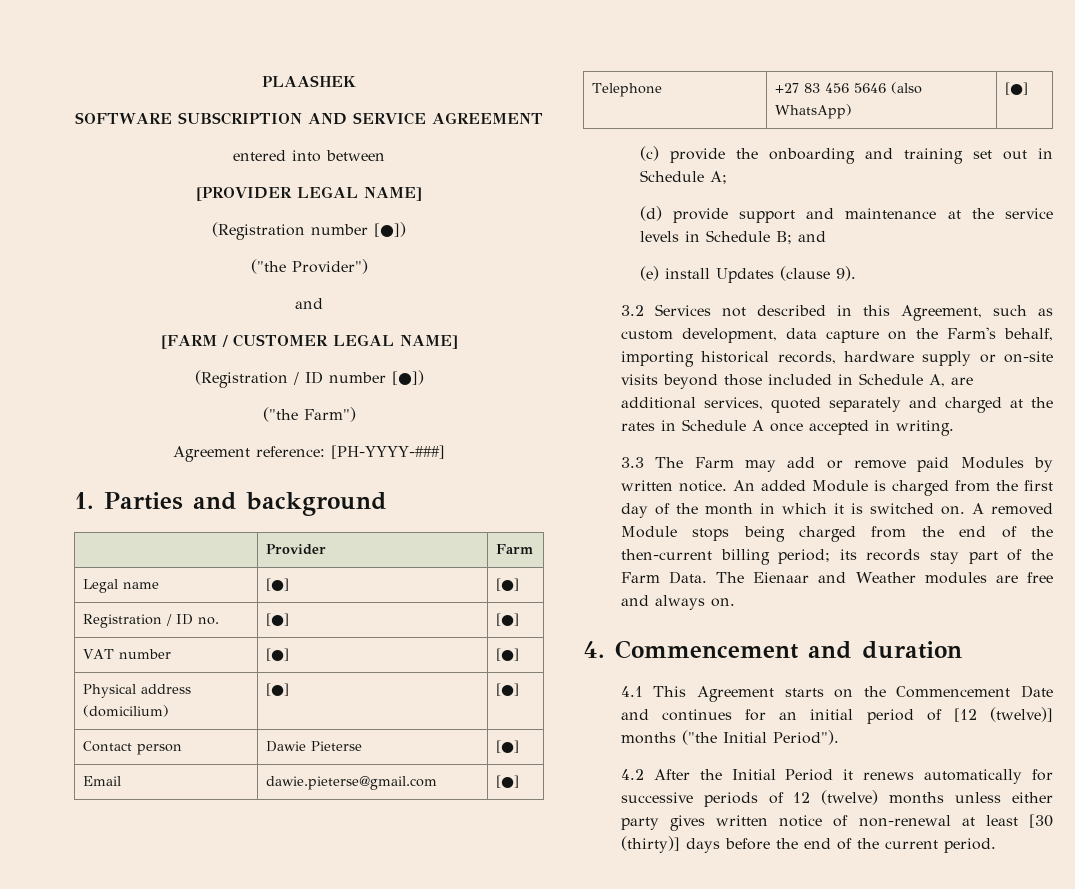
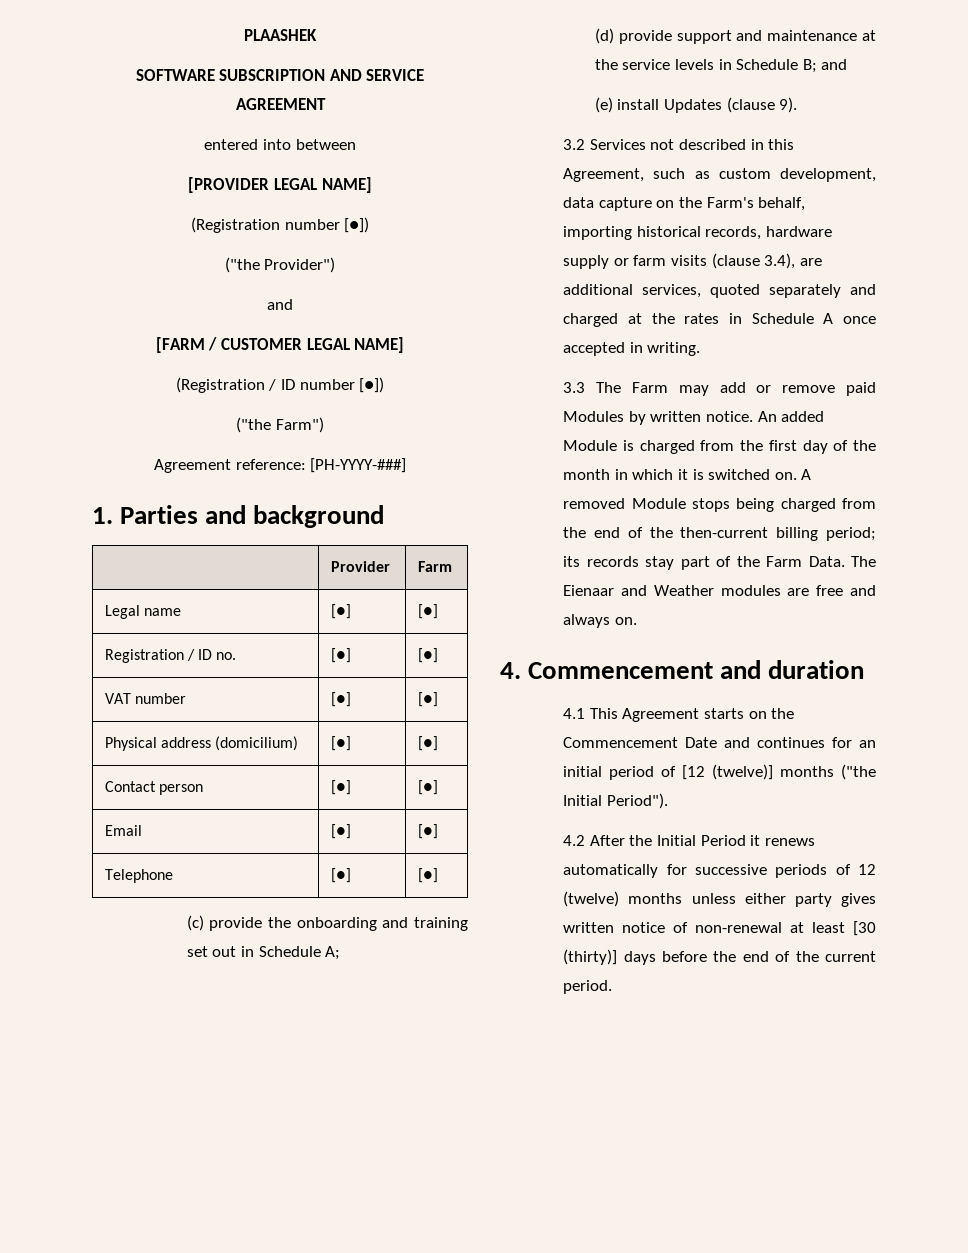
[265,741,362,752] Dawie Pieterse -> [330,780,351,795] [●]
[265,776,437,790] dawie.pieterse@gmail.com -> [330,824,351,839] [●]
[774,82,922,94] [774,104,852,119] +27 83 456 5646 (also WhatsApp) -> [330,868,351,883] [●]
[1004,351,1053,363] [620,373,945,389] on-site visits beyond those included in Schedule A, -> [633,253,796,269] farm visits (clause 3.4),

